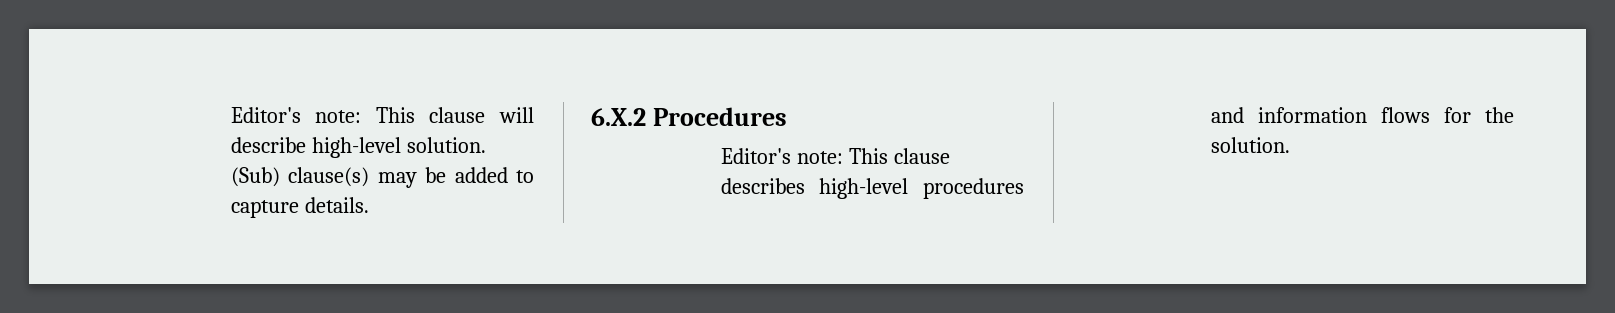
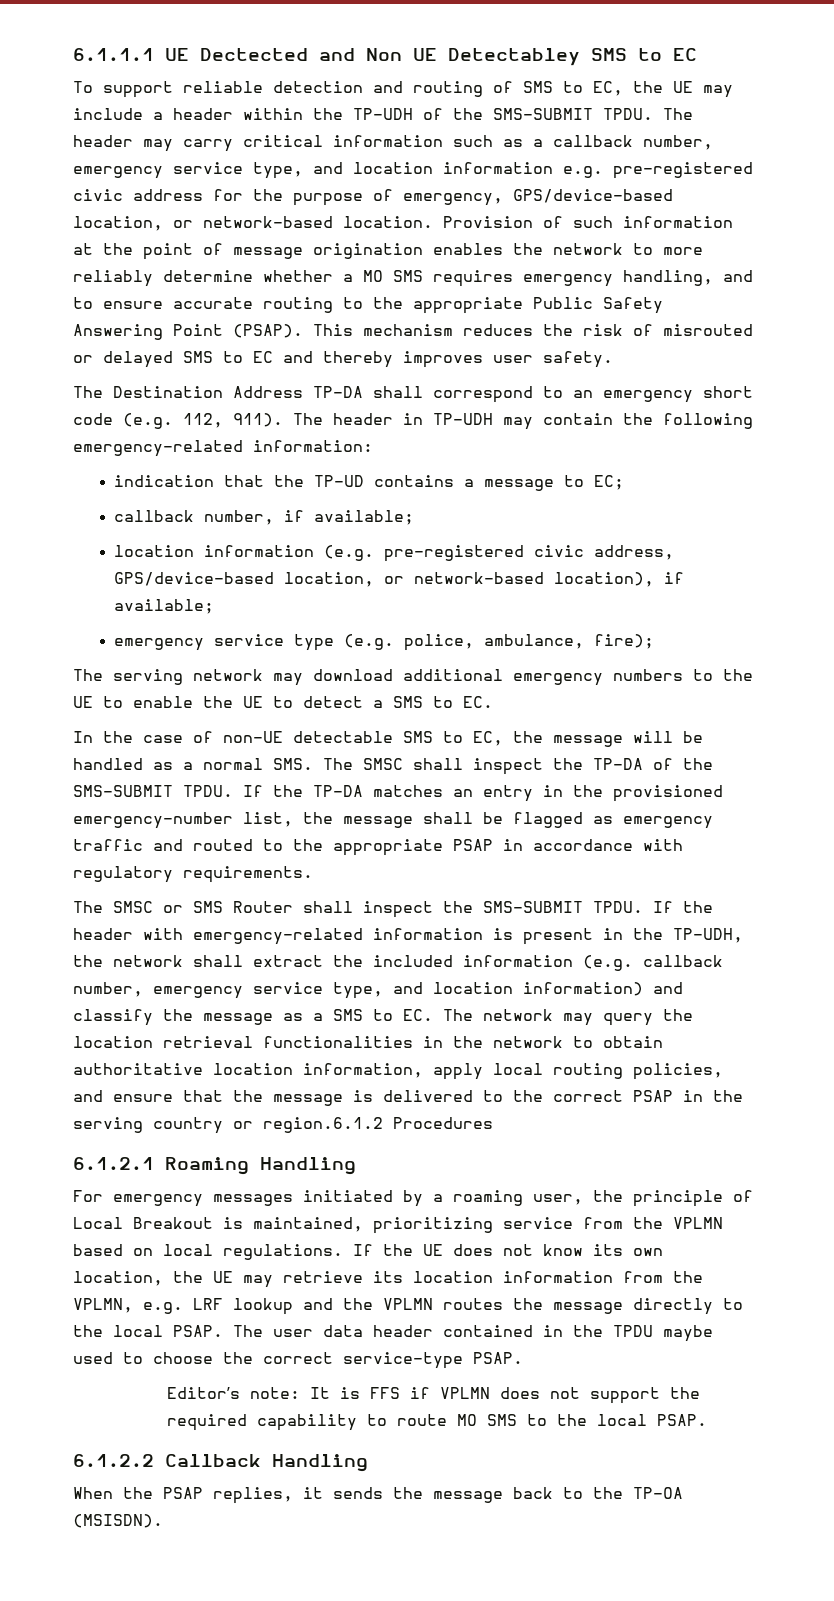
[230,107,535,123] [230,137,486,158] [230,167,535,188] [230,197,369,218] [591,107,787,126] [720,148,950,164] [720,178,1024,199] [1210,107,1514,123] [1210,137,1290,153] Editor's note: This clause will describe high-level solution. (Sub) clause(s) may be added to capture details. // 6.X.2 Procedures // Editor's note: This clause describes high-level procedures and information flows for the solution. -> [73,48,697,66] [73,81,733,98] [73,108,693,120] [73,135,713,152] [73,162,753,179] [73,189,673,206] [73,216,733,231] [73,243,703,260] [73,270,753,287] [73,297,663,314] [73,324,753,340] [73,351,613,368] [73,386,753,403] [73,413,753,430] [73,440,373,457] [114,475,625,491] [114,510,415,525] [114,545,675,562] [114,572,685,587] [114,599,215,614] [114,634,655,651] [73,669,753,686] [73,696,493,708] [73,731,703,747] [73,758,713,775] [73,785,723,802] [73,812,713,829] [73,839,683,856] [73,866,313,883] [73,901,713,918] [73,928,743,945] [73,955,723,971] [73,982,683,999] [73,1009,693,1026] [73,1036,663,1048] [73,1063,723,1080] [73,1090,743,1106] [73,1117,493,1134] [73,1157,356,1175] [73,1190,753,1207] [73,1217,723,1234] [73,1244,663,1260] [73,1271,703,1288] [73,1298,743,1315] [73,1325,713,1342] [73,1352,523,1369] [166,1387,700,1404] [166,1414,707,1431] [73,1454,368,1472] [73,1487,683,1504] [73,1514,163,1528] 6.1.1.1 UE Dectected and Non UE Detectabley SMS to EC // To support reliable detection and routing of SMS to EC, the UE may include a header within the TP-UDH of the SMS-SUBMIT TPDU. The header may carry critical information such as a callback number, emergency service type, and location information e.g. pre-registered civic address for the purpose of emergency, GPS/device-based location, or network-based location. Provision of such information at the point of message origination enables the network to more reliably determine whether a MO SMS requires emergency handling, and to ensure accurate routing to the appropriate Public Safety Answering Point (PSAP). This mechanism reduces the risk of misrouted or delayed SMS to EC and thereby improves user safety. // The Destination Address TP-DA shall correspond to an emergency short code (e.g. 112, 911). The header in TP-UDH may contain the following emergency-related information: // indication that the TP-UD contains a message to EC; // callback number, if available; // location information (e.g. pre-registered civic address, GPS/device-based location, or network-based location), if available; // emergency service type (e.g. police, ambulance, fire); // The serving network may download additional emergency numbers to the UE to enable the UE to detect a SMS to EC. // In the case of non-UE detectable SMS to EC, the message will be handled as a normal SMS. The SMSC shall inspect the TP-DA of the SMS-SUBMIT TPDU. If the TP-DA matches an entry in the provisioned emergency-number list, the message shall be flagged as emergency traffic and routed to the appropriate PSAP in accordance with regulatory requirements. // The SMSC or SMS Router shall inspect the SMS-SUBMIT TPDU. If the header with emergency-related information is present in the TP-UDH, the network shall extract the included information (e.g. callback number, emergency service type, and location information) and classify the message as a SMS to EC. The network may query the location retrieval functionalities in the network to obtain authoritative location information, apply local routing policies, and ensure that the message is delivered to the correct PSAP in the serving country or region.6.1.2 Procedures // 6.1.2.1 Roaming Handling // For emergency messages initiated by a roaming user, the principle of Local Breakout is maintained, prioritizing service from the VPLMN based on local regulations. If the UE does not know its own location, the UE may retrieve its location information from the VPLMN, e.g. LRF lookup and the VPLMN routes the message directly to the local PSAP. The user data header contained in the TPDU maybe used to choose the correct service-type PSAP. // Editor’s note: It is FFS if VPLMN does not support the required capability to route MO SMS to the local PSAP. // 6.1.2.2 Callback Handling // When the PSAP replies, it sends the message back to the TP-OA (MSISDN).

